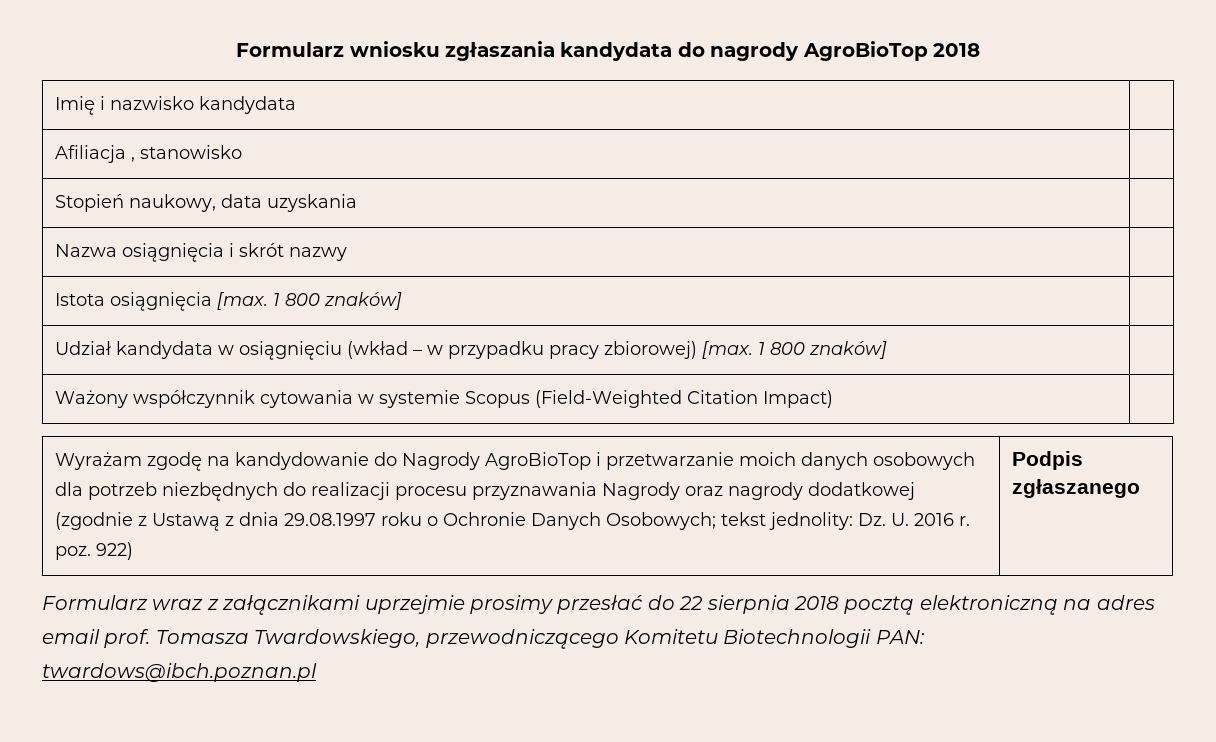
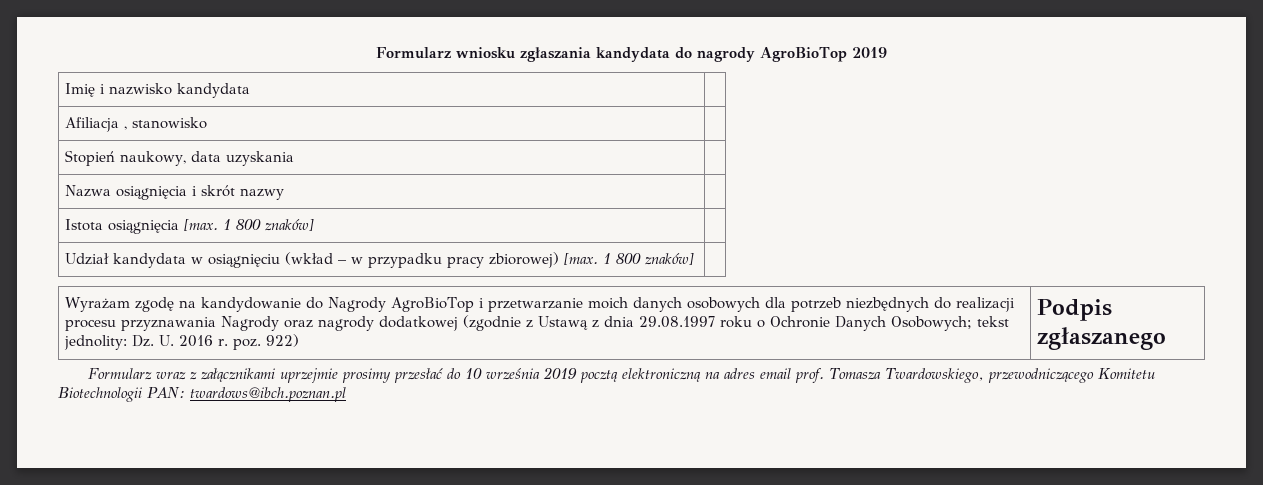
[932,43,980,57] 2018 -> [851,47,887,58] 2019
[54,390,833,408] // Ważony współczynnik cytowania w systemie Scopus (Field-Weighted Citation Impact) | -> (694, 259) none
[679,595,839,614] 22 sierpnia 2018 -> [465,367,578,380] 10 września 2019

